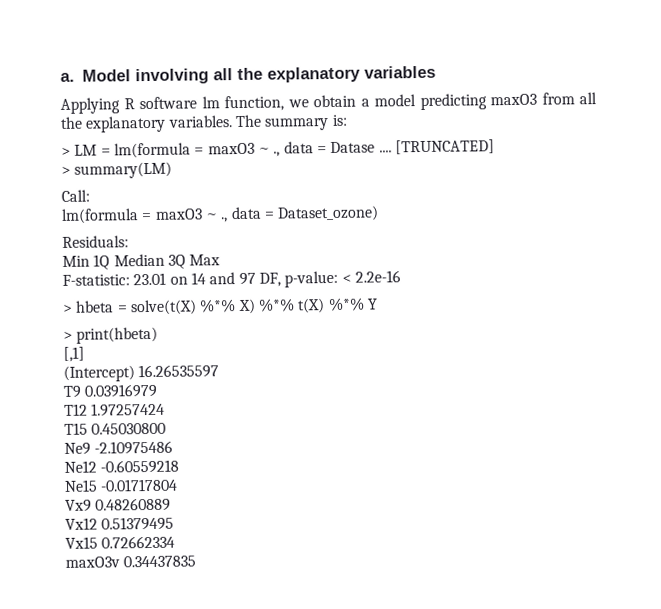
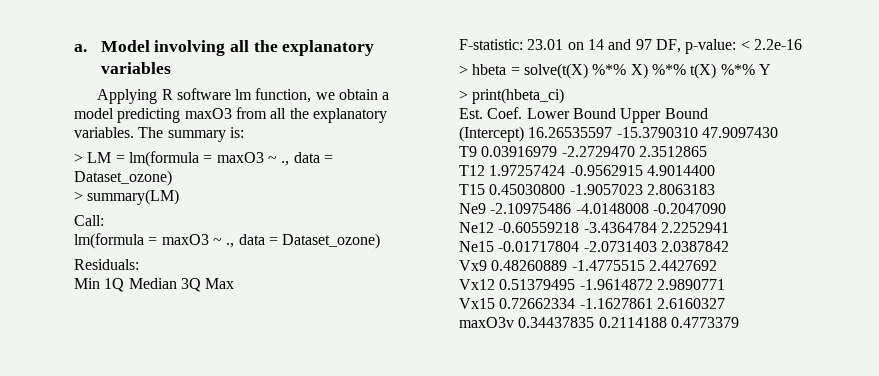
[330,139,495,155] Datase .... [TRUNCATED] -> [74,170,172,186] Dataset_ozone)
[76,326,159,344] [63,346,85,362] print(hbeta) // [,1] -> [472,88,565,104] [459,107,708,123] print(hbeta_ci) // Est. Coef. Lower Bound Upper Bound
(220, 371) none -> [616,127,778,138] -15.3790310 47.9097430
(159, 390) none -> [561,146,707,157] -2.2729470 2.3512865
(166, 409) none -> [569,165,715,176] -0.9562915 4.9014400
(167, 428) none -> [569,184,715,195] -1.9057023 2.8063183
(174, 447) none -> [575,203,726,214] -4.0148008 -0.2047090
(180, 466) none -> [583,222,729,233] -3.4364784 2.2252941
(179, 485) none -> [583,241,729,252] -2.0731403 2.0387842
(172, 504) none -> [571,260,717,271] -1.4775515 2.4427692
(175, 523) none -> [579,279,725,290] -1.9614872 2.9890771
(176, 542) none -> [579,298,725,309] -1.1627861 2.6160327
(197, 561) none -> [598,317,739,328] 0.2114188 0.4773379

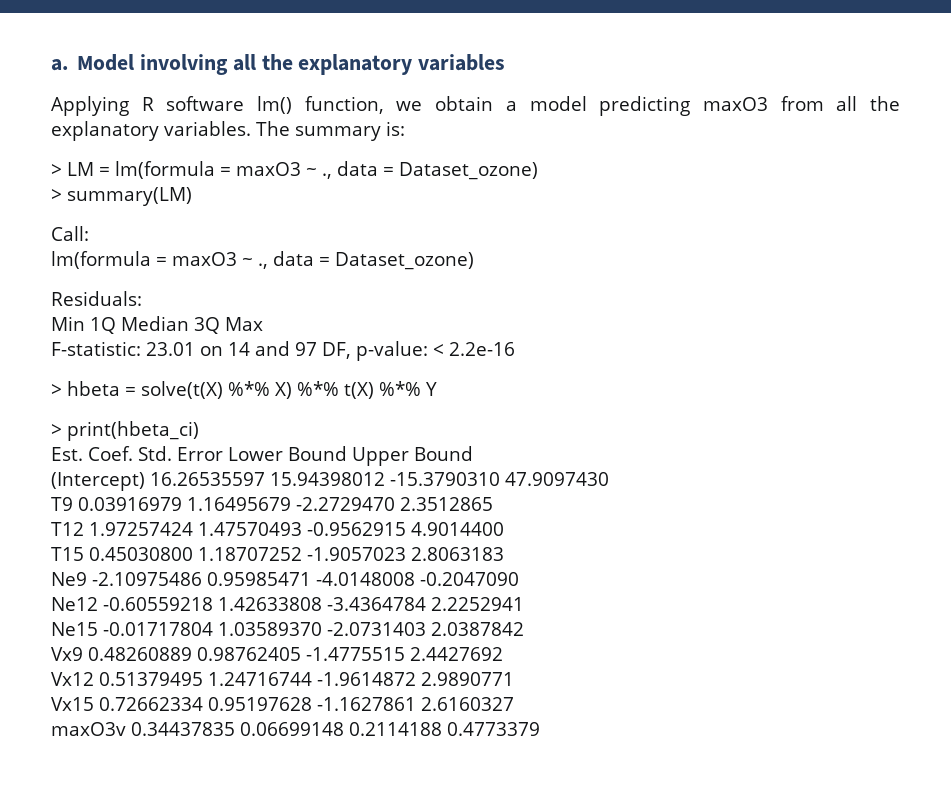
[235,89,253,100] lm -> [257,96,293,114] lm()
(523, 113) none -> [138,446,223,461] Std. Error
(613, 132) none -> [270,472,385,486] 15.94398012
(558, 151) none -> [187,497,291,511] 1.16495679
(566, 170) none -> [198,522,302,536] 1.47570493
(566, 189) none -> [198,547,302,561] 1.18707252
(572, 208) none -> [207,572,311,586] 0.95985471
(580, 227) none -> [218,597,322,611] 1.42633808
(580, 246) none -> [218,622,322,636] 1.03589370
(568, 265) none -> [197,647,301,661] 0.98762405
(576, 284) none -> [208,672,312,686] 1.24716744
(576, 303) none -> [208,697,312,711] 0.95197628
(595, 322) none -> [240,722,344,736] 0.06699148

